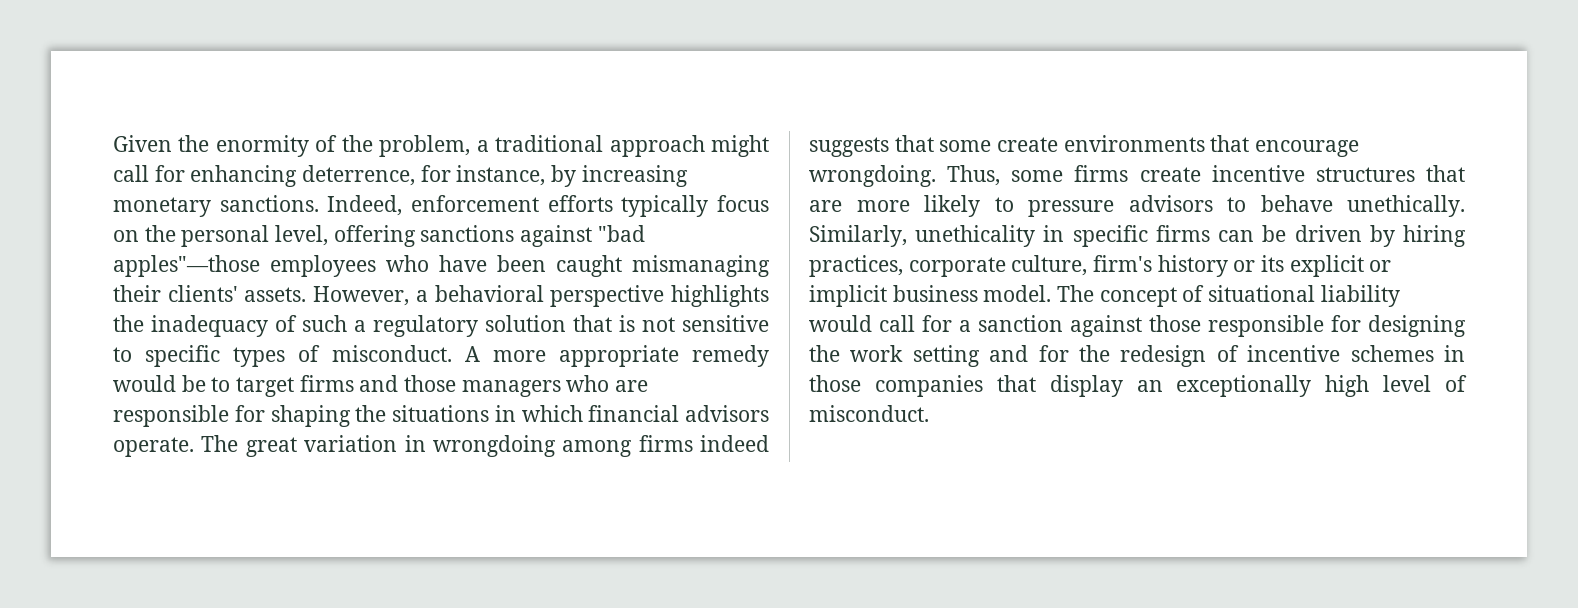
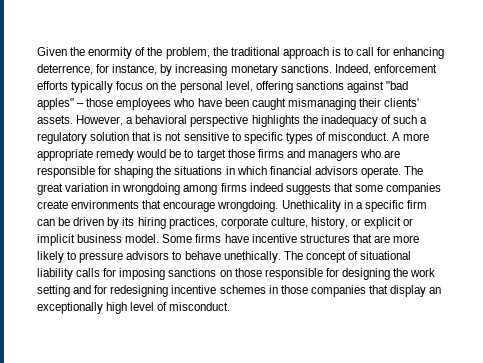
[476,140,489,152] a -> [212,47,228,56] the
[711,135,770,157] might -> [331,47,354,56] is to
[113,255,260,277] apples"—those -> [37,98,114,110] apples" – those
(295, 387) none -> [227,149,255,158] those
[404,375,457,392] those -> (305, 153) none
(992, 146) none -> [386,183,442,195] companies
[947,165,1201,186] Thus, some firms create -> [281,200,427,212] [37,217,414,229] [37,234,249,246] Unethicality in a specific firm can be driven by its hiring practices, corporate culture, history, or explicit or implicit business model. Some firms have
[809,225,1466,247] [809,255,1392,277] [809,285,1052,307] Similarly, unethicality in specific firms can be driven by hiring practices, corporate culture, firm's history or its explicit or implicit business model. -> (281, 257) none
[809,315,1142,337] would call for a sanction against -> [76,268,232,280] calls for imposing sanctions on
[1079,345,1239,367] the redesign of -> [110,285,169,297] redesigning

